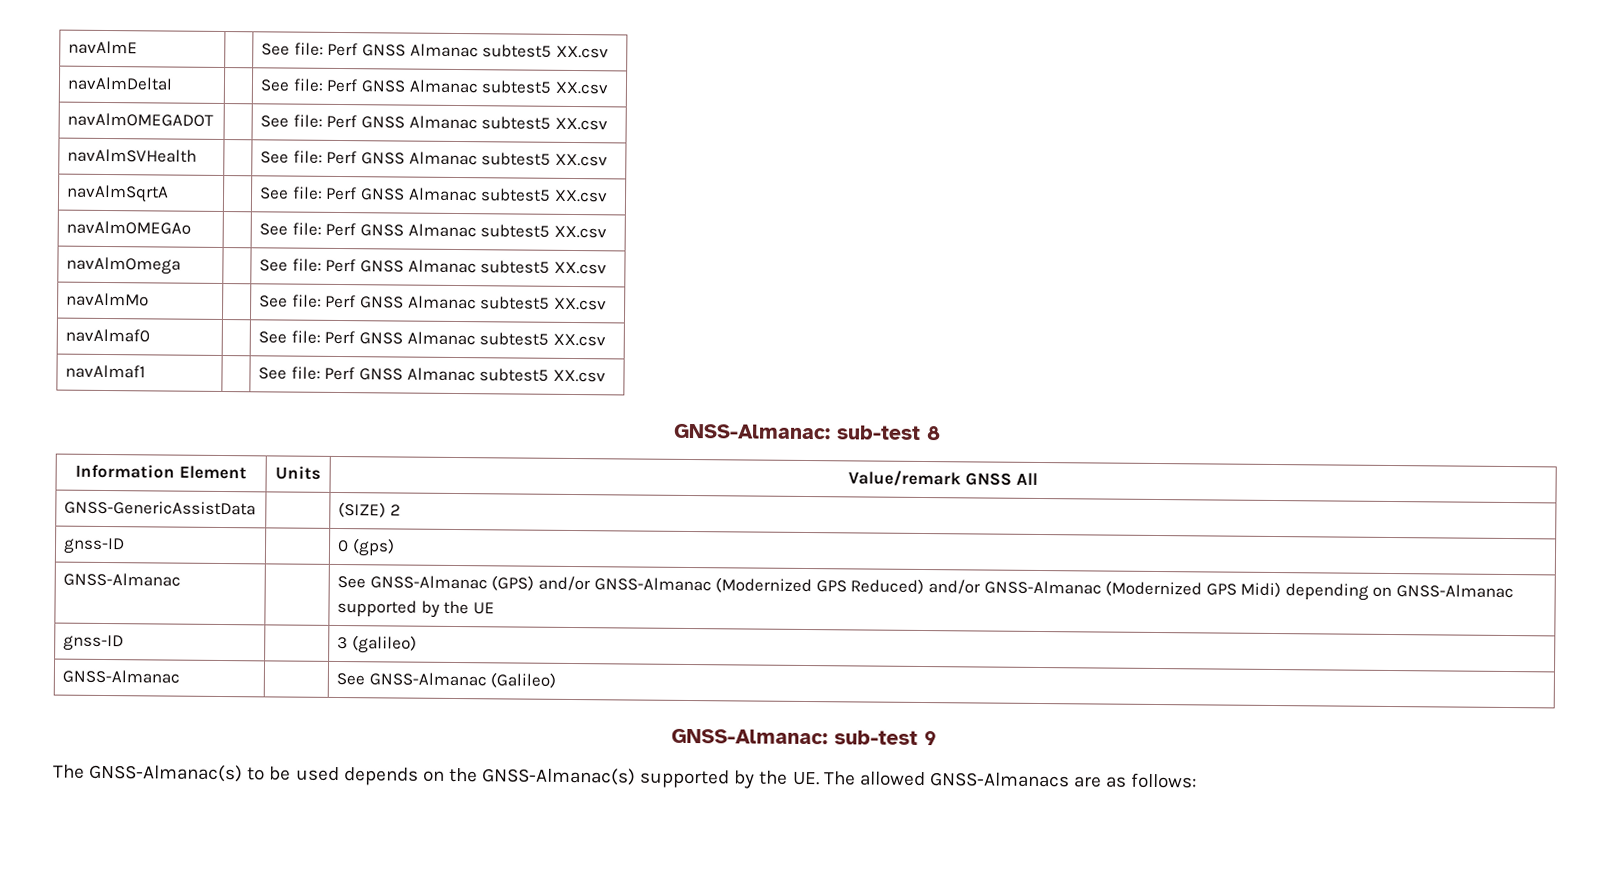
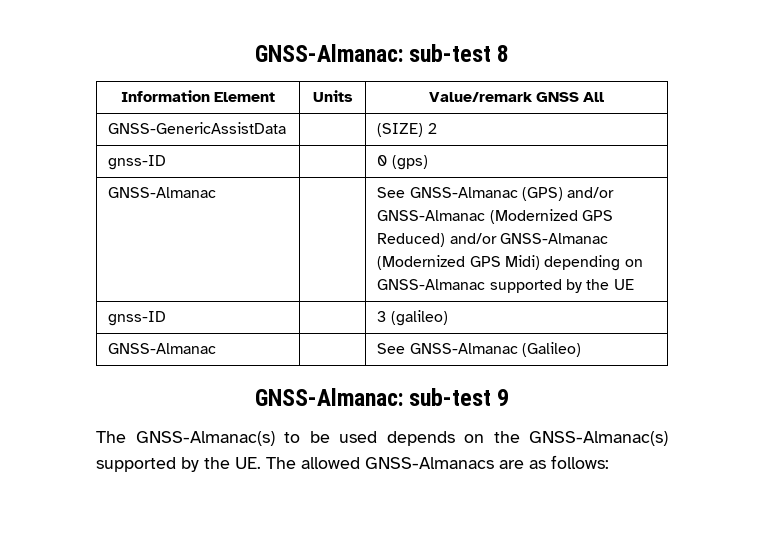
[68,40,139,55] [261,42,609,59] [67,76,174,91] [260,78,609,95] [67,112,215,127] [260,114,608,131] [67,148,198,163] [260,150,608,167] [66,184,170,203] [259,186,608,203] [66,220,192,235] [259,222,607,239] [66,256,182,275] [259,258,607,275] [66,292,150,307] [259,294,607,311] [65,328,151,343] [258,330,606,347] [65,364,147,379] [258,366,606,383] navAlmE | | See file: Perf GNSS Almanac subtest5 XX.csv // navAlmDeltaI | | See file: Perf GNSS Almanac subtest5 XX.csv // navAlmOMEGADOT | | See file: Perf GNSS Almanac subtest5 XX.csv // navAlmSVHealth | | See file: Perf GNSS Almanac subtest5 XX.csv // navAlmSqrtA | | See file: Perf GNSS Almanac subtest5 XX.csv // navAlmOMEGAo | | See file: Perf GNSS Almanac subtest5 XX.csv // navAlmOmega | | See file: Perf GNSS Almanac subtest5 XX.csv // navAlmMo | | See file: Perf GNSS Almanac subtest5 XX.csv // navAlmaf0 | | See file: Perf GNSS Almanac subtest5 XX.csv // navAlmaf1 | | See file: Perf GNSS Almanac subtest5 XX.csv // -> (254, 53) none

